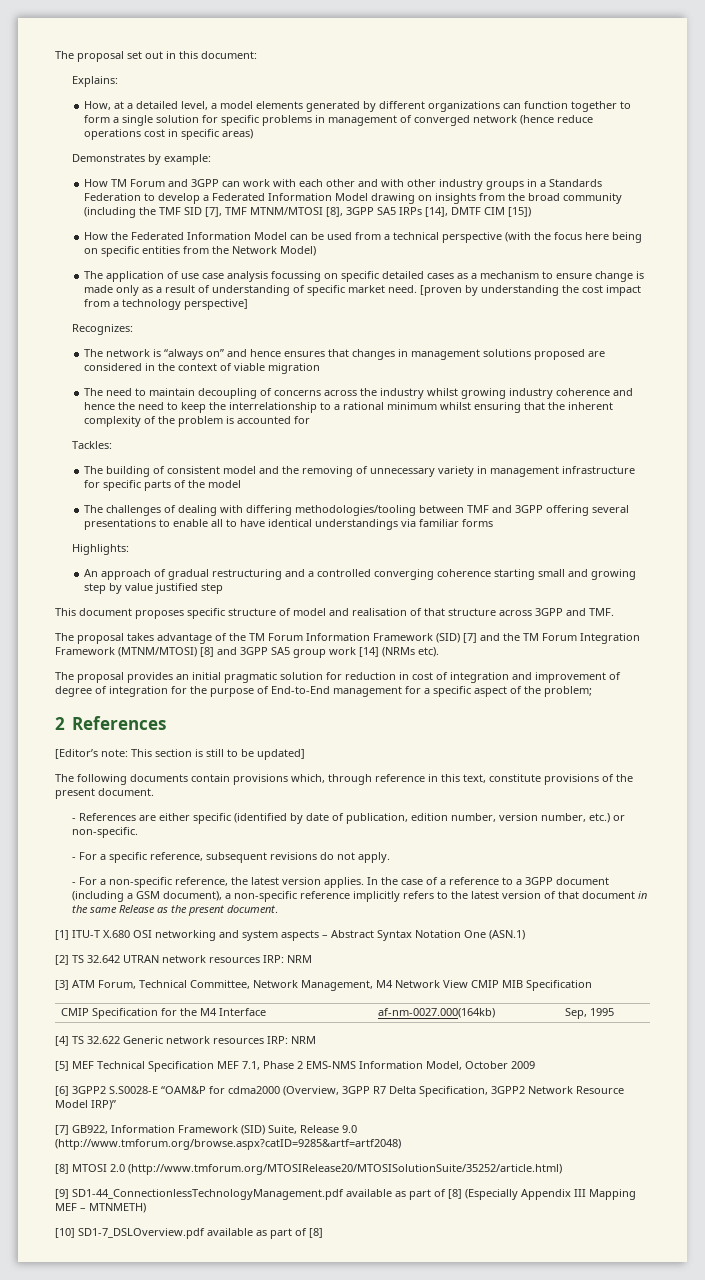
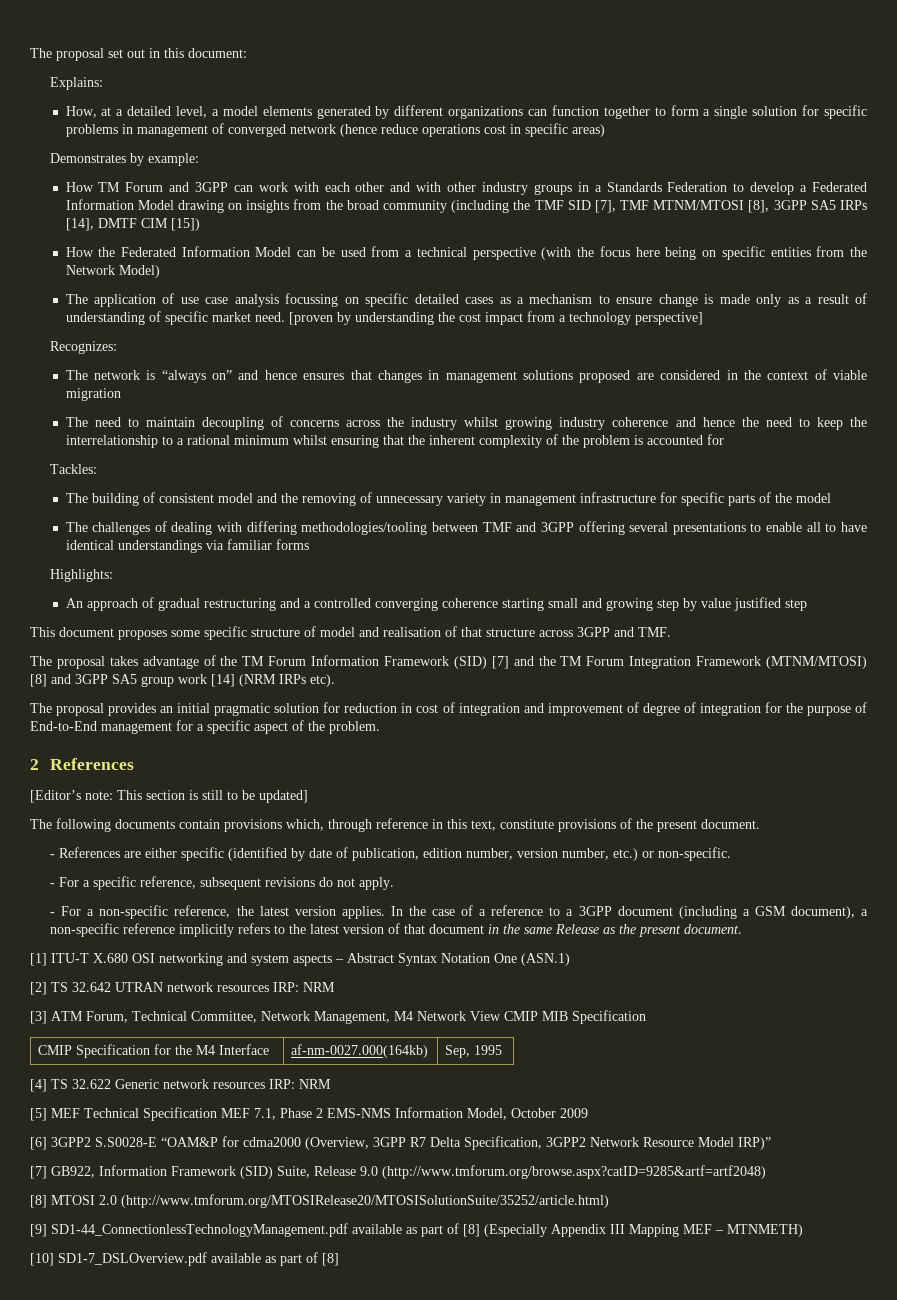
(184, 614) none -> [171,630,200,637] some
[382,647,415,657] (NRMs -> [239,674,306,687] (NRM IRPs
[544,686,592,697] problem; -> [329,721,380,734] problem.

